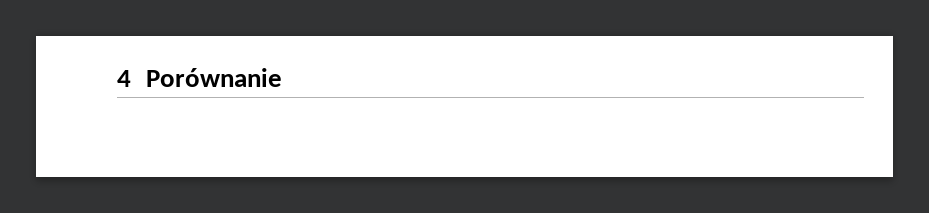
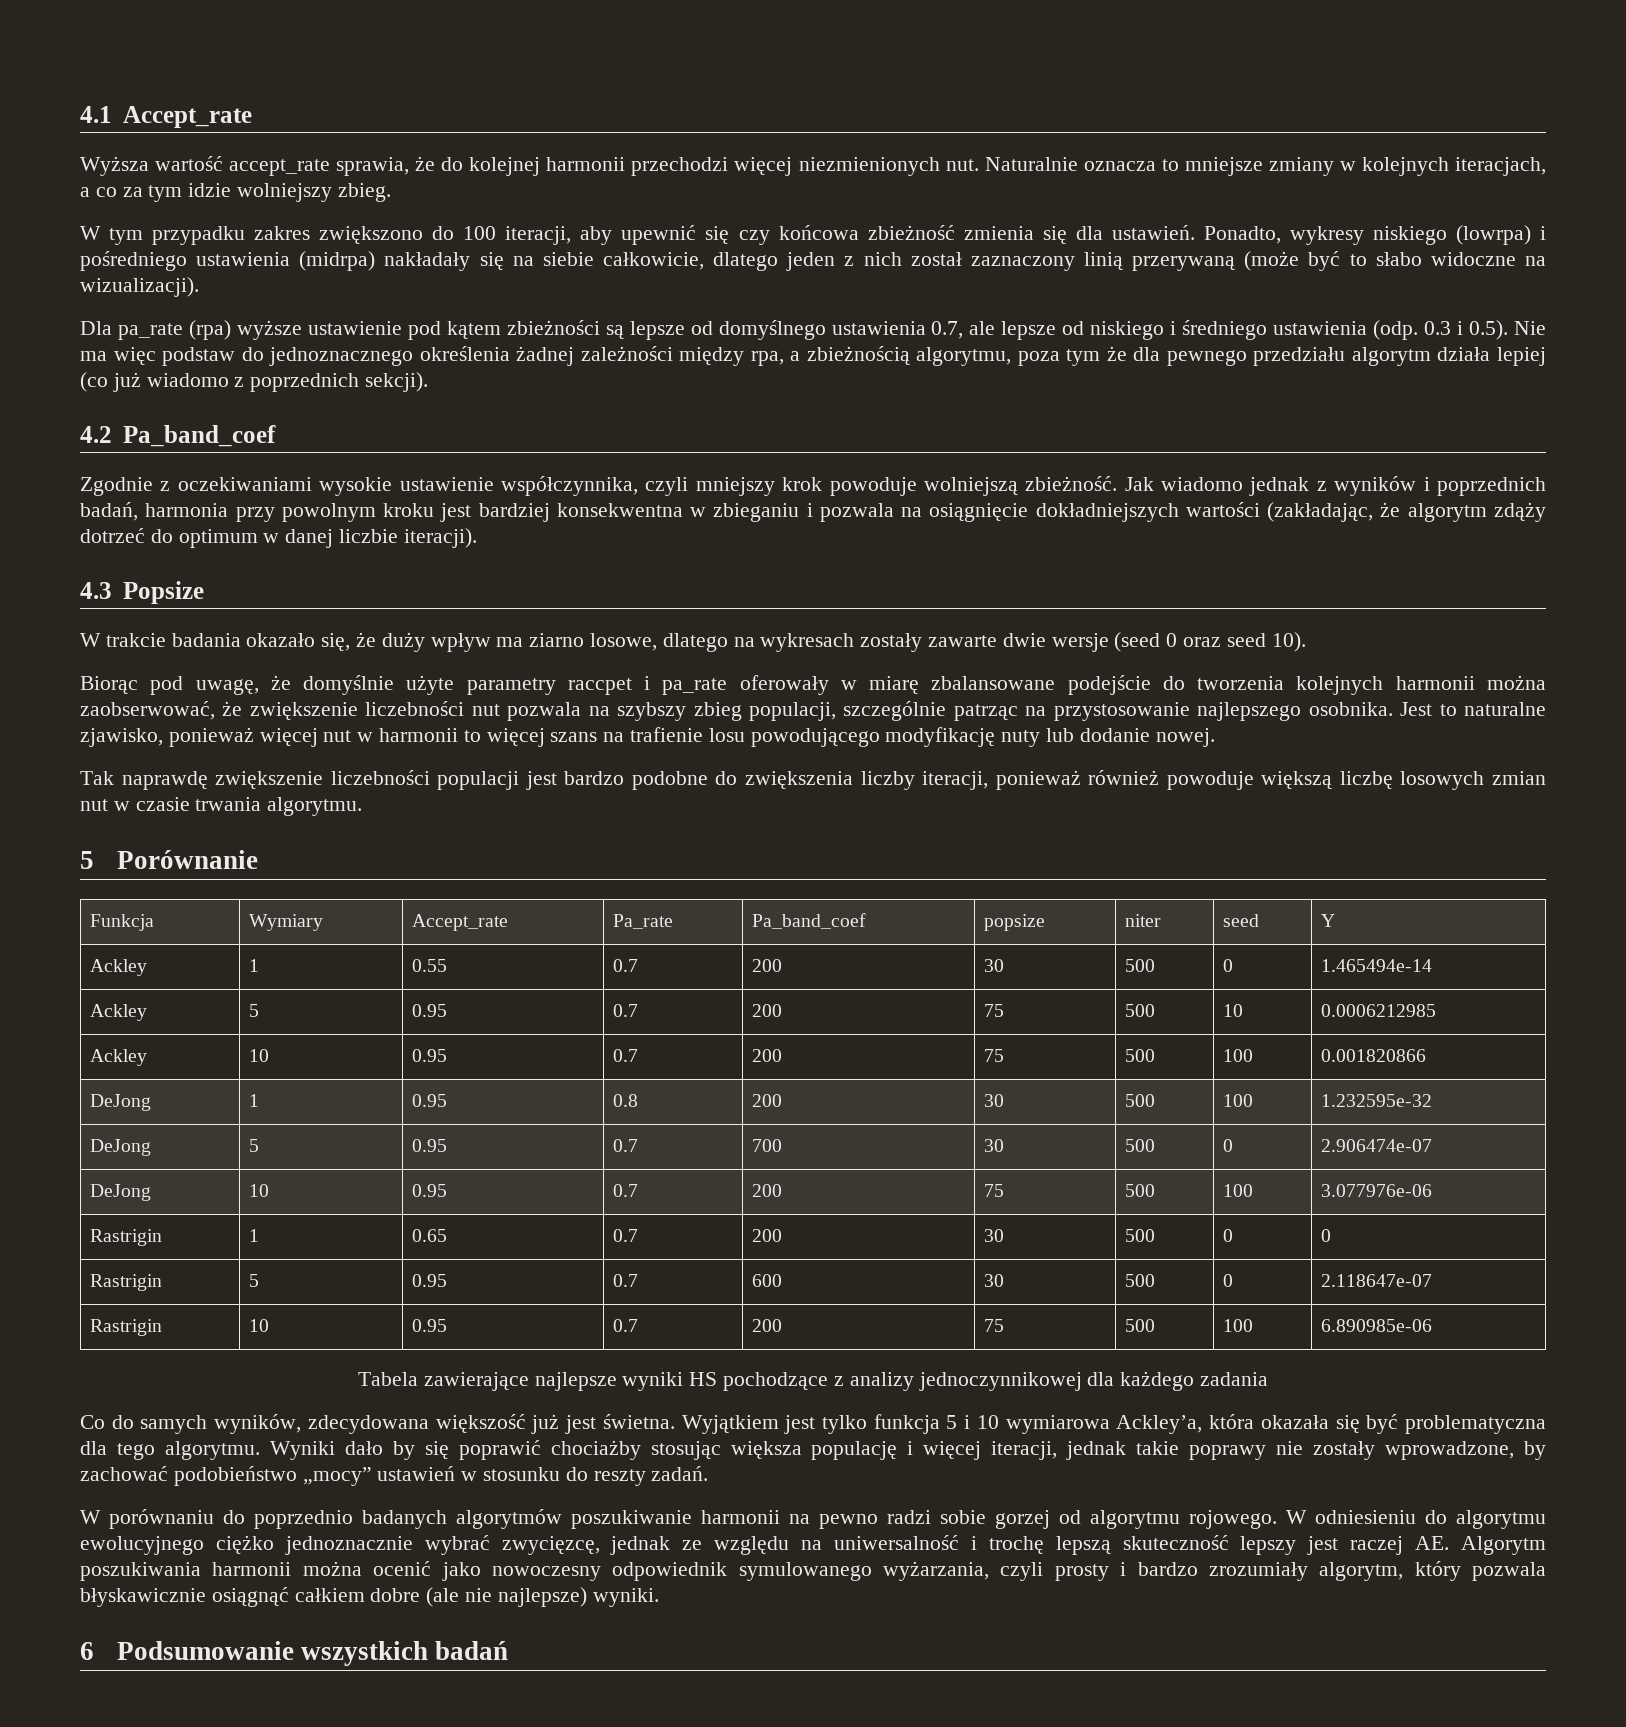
[117,68,283,87] 4 Porównanie -> [80,106,252,128] [80,156,1546,176] [80,183,391,202] [80,225,1546,245] [80,251,1546,271] [80,277,199,297] [80,320,1547,340] [80,346,1547,366] [80,372,429,392] [80,425,276,447] [80,476,1547,496] [80,502,1547,522] [80,528,477,548] [80,581,204,604] [80,632,1306,652] [80,675,1547,695] [80,701,1546,721] [80,727,1215,747] [80,770,1547,790] [80,797,363,816] [80,850,258,869] [90,914,155,931] [249,914,324,931] [412,914,509,931] [613,914,674,929] [752,913,867,929] [984,914,1046,931] [1125,914,1162,927] [1223,914,1260,927] [1321,914,1336,927] [90,959,148,976] [249,959,260,972] [412,959,448,972] [613,959,639,972] [752,959,783,972] [984,959,1005,972] [1125,959,1156,972] [1223,959,1234,972] [1321,959,1433,972] [90,1004,148,1021] [249,1004,260,1017] [412,1004,448,1017] [613,1004,639,1017] [752,1004,783,1017] [984,1004,1005,1017] [1125,1004,1156,1017] [1223,1004,1244,1017] [1321,1004,1437,1017] [90,1049,148,1066] [249,1049,270,1062] [412,1049,448,1062] [613,1049,639,1062] [752,1049,783,1062] [984,1049,1005,1062] [1125,1049,1156,1062] [1223,1049,1254,1062] [1321,1049,1427,1062] [90,1094,152,1111] [249,1094,260,1107] [412,1094,448,1107] [613,1094,639,1107] [752,1094,783,1107] [984,1094,1005,1107] [1125,1094,1156,1107] [1223,1094,1254,1107] [1321,1094,1433,1107] [90,1139,152,1156] [249,1139,260,1152] [412,1139,448,1152] [613,1139,639,1152] [752,1139,783,1152] [984,1139,1005,1152] [1125,1139,1156,1152] [1223,1139,1234,1152] [1321,1139,1433,1152] [90,1184,152,1201] [249,1184,270,1197] [412,1184,448,1197] [613,1184,639,1197] [752,1184,783,1197] [984,1184,1005,1197] [1125,1184,1156,1197] [1223,1184,1254,1197] [1321,1184,1433,1197] [90,1229,163,1246] [249,1229,260,1242] [412,1229,448,1242] [613,1229,639,1242] [752,1229,783,1242] [984,1229,1005,1242] [1125,1229,1156,1242] [1223,1229,1234,1242] [1321,1229,1332,1242] [90,1274,163,1291] [249,1274,260,1287] [412,1274,448,1287] [613,1274,639,1287] [752,1274,783,1287] [984,1274,1005,1287] [1125,1274,1156,1287] [1223,1274,1234,1287] [1321,1274,1433,1287] [90,1319,163,1336] [249,1319,270,1332] [412,1319,448,1332] [613,1319,639,1332] [752,1319,783,1332] [984,1319,1005,1332] [1125,1319,1156,1332] [1223,1319,1254,1332] [1321,1319,1433,1332] [358,1371,1268,1391] [80,1414,1547,1434] [80,1440,1547,1460] [80,1466,709,1486] [80,1509,1546,1529] [80,1535,1547,1555] [80,1561,1546,1581] [80,1587,659,1607] [80,1641,509,1666] 4.1 Accept_rate // Wyższa wartość accept_rate sprawia, że do kolejnej harmonii przechodzi więcej niezmienionych nut. Naturalnie oznacza to mniejsze zmiany w kolejnych iteracjach, a co za tym idzie wolniejszy zbieg. // W tym przypadku zakres zwiększono do 100 iteracji, aby upewnić się czy końcowa zbieżność zmienia się dla ustawień. Ponadto, wykresy niskiego (lowrpa) i pośredniego ustawienia (midrpa) nakładały się na siebie całkowicie, dlatego jeden z nich został zaznaczony linią przerywaną (może być to słabo widoczne na wizualizacji). // Dla pa_rate (rpa) wyższe ustawienie pod kątem zbieżności są lepsze od domyślnego ustawienia 0.7, ale lepsze od niskiego i średniego ustawienia (odp. 0.3 i 0.5). Nie ma więc podstaw do jednoznacznego określenia żadnej zależności między rpa, a zbieżnością algorytmu, poza tym że dla pewnego przedziału algorytm działa lepiej (co już wiadomo z poprzednich sekcji). // 4.2 Pa_band_coef // Zgodnie z oczekiwaniami wysokie ustawienie współczynnika, czyli mniejszy krok powoduje wolniejszą zbieżność. Jak wiadomo jednak z wyników i poprzednich badań, harmonia przy powolnym kroku jest bardziej konsekwentna w zbieganiu i pozwala na osiągnięcie dokładniejszych wartości (zakładając, że algorytm zdąży dotrzeć do optimum w danej liczbie iteracji). // 4.3 Popsize // W trakcie badania okazało się, że duży wpływ ma ziarno losowe, dlatego na wykresach zostały zawarte dwie wersje (seed 0 oraz seed 10). // Biorąc pod uwagę, że domyślnie użyte parametry raccpet i pa_rate oferowały w miarę zbalansowane podejście do tworzenia kolejnych harmonii można zaobserwować, że zwiększenie liczebności nut pozwala na szybszy zbieg populacji, szczególnie patrząc na przystosowanie najlepszego osobnika. Jest to naturalne zjawisko, ponieważ więcej nut w harmonii to więcej szans na trafienie losu powodującego modyfikację nuty lub dodanie nowej. // Tak naprawdę zwiększenie liczebności populacji jest bardzo podobne do zwiększenia liczby iteracji, ponieważ również powoduje większą liczbę losowych zmian nut w czasie trwania algorytmu. // 5 Porównanie // Funkcja | Wymiary | Accept_rate | Pa_rate | Pa_band_coef | popsize | niter | seed | Y // Ackley | 1 | 0.55 | 0.7 | 200 | 30 | 500 | 0 | 1.465494e-14 // Ackley | 5 | 0.95 | 0.7 | 200 | 75 | 500 | 10 | 0.0006212985 // Ackley | 10 | 0.95 | 0.7 | 200 | 75 | 500 | 100 | 0.001820866 // DeJong | 1 | 0.95 | 0.8 | 200 | 30 | 500 | 100 | 1.232595e-32 // DeJong | 5 | 0.95 | 0.7 | 700 | 30 | 500 | 0 | 2.906474e-07 // DeJong | 10 | 0.95 | 0.7 | 200 | 75 | 500 | 100 | 3.077976e-06 // Rastrigin | 1 | 0.65 | 0.7 | 200 | 30 | 500 | 0 | 0 // Rastrigin | 5 | 0.95 | 0.7 | 600 | 30 | 500 | 0 | 2.118647e-07 // Rastrigin | 10 | 0.95 | 0.7 | 200 | 75 | 500 | 100 | 6.890985e-06 // Tabela zawierające najlepsze wyniki HS pochodzące z analizy jednoczynnikowej dla każdego zadania // Co do samych wyników, zdecydowana większość już jest świetna. Wyjątkiem jest tylko funkcja 5 i 10 wymiarowa Ackley’a, która okazała się być problematyczna dla tego algorytmu. Wyniki dało by się poprawić chociażby stosując większa populację i więcej iteracji, jednak takie poprawy nie zostały wprowadzone, by zachować podobieństwo „mocy” ustawień w stosunku do reszty zadań. // W porównaniu do poprzednio badanych algorytmów poszukiwanie harmonii na pewno radzi sobie gorzej od algorytmu rojowego. W odniesieniu do algorytmu ewolucyjnego ciężko jednoznacznie wybrać zwycięzcę, jednak ze względu na uniwersalność i trochę lepszą skuteczność lepszy jest raczej AE. Algorytm poszukiwania harmonii można ocenić jako nowoczesny odpowiednik symulowanego wyżarzania, czyli prosty i bardzo zrozumiały algorytm, który pozwala błyskawicznie osiągnąć całkiem dobre (ale nie najlepsze) wyniki. // 6 Podsumowanie wszystkich badań

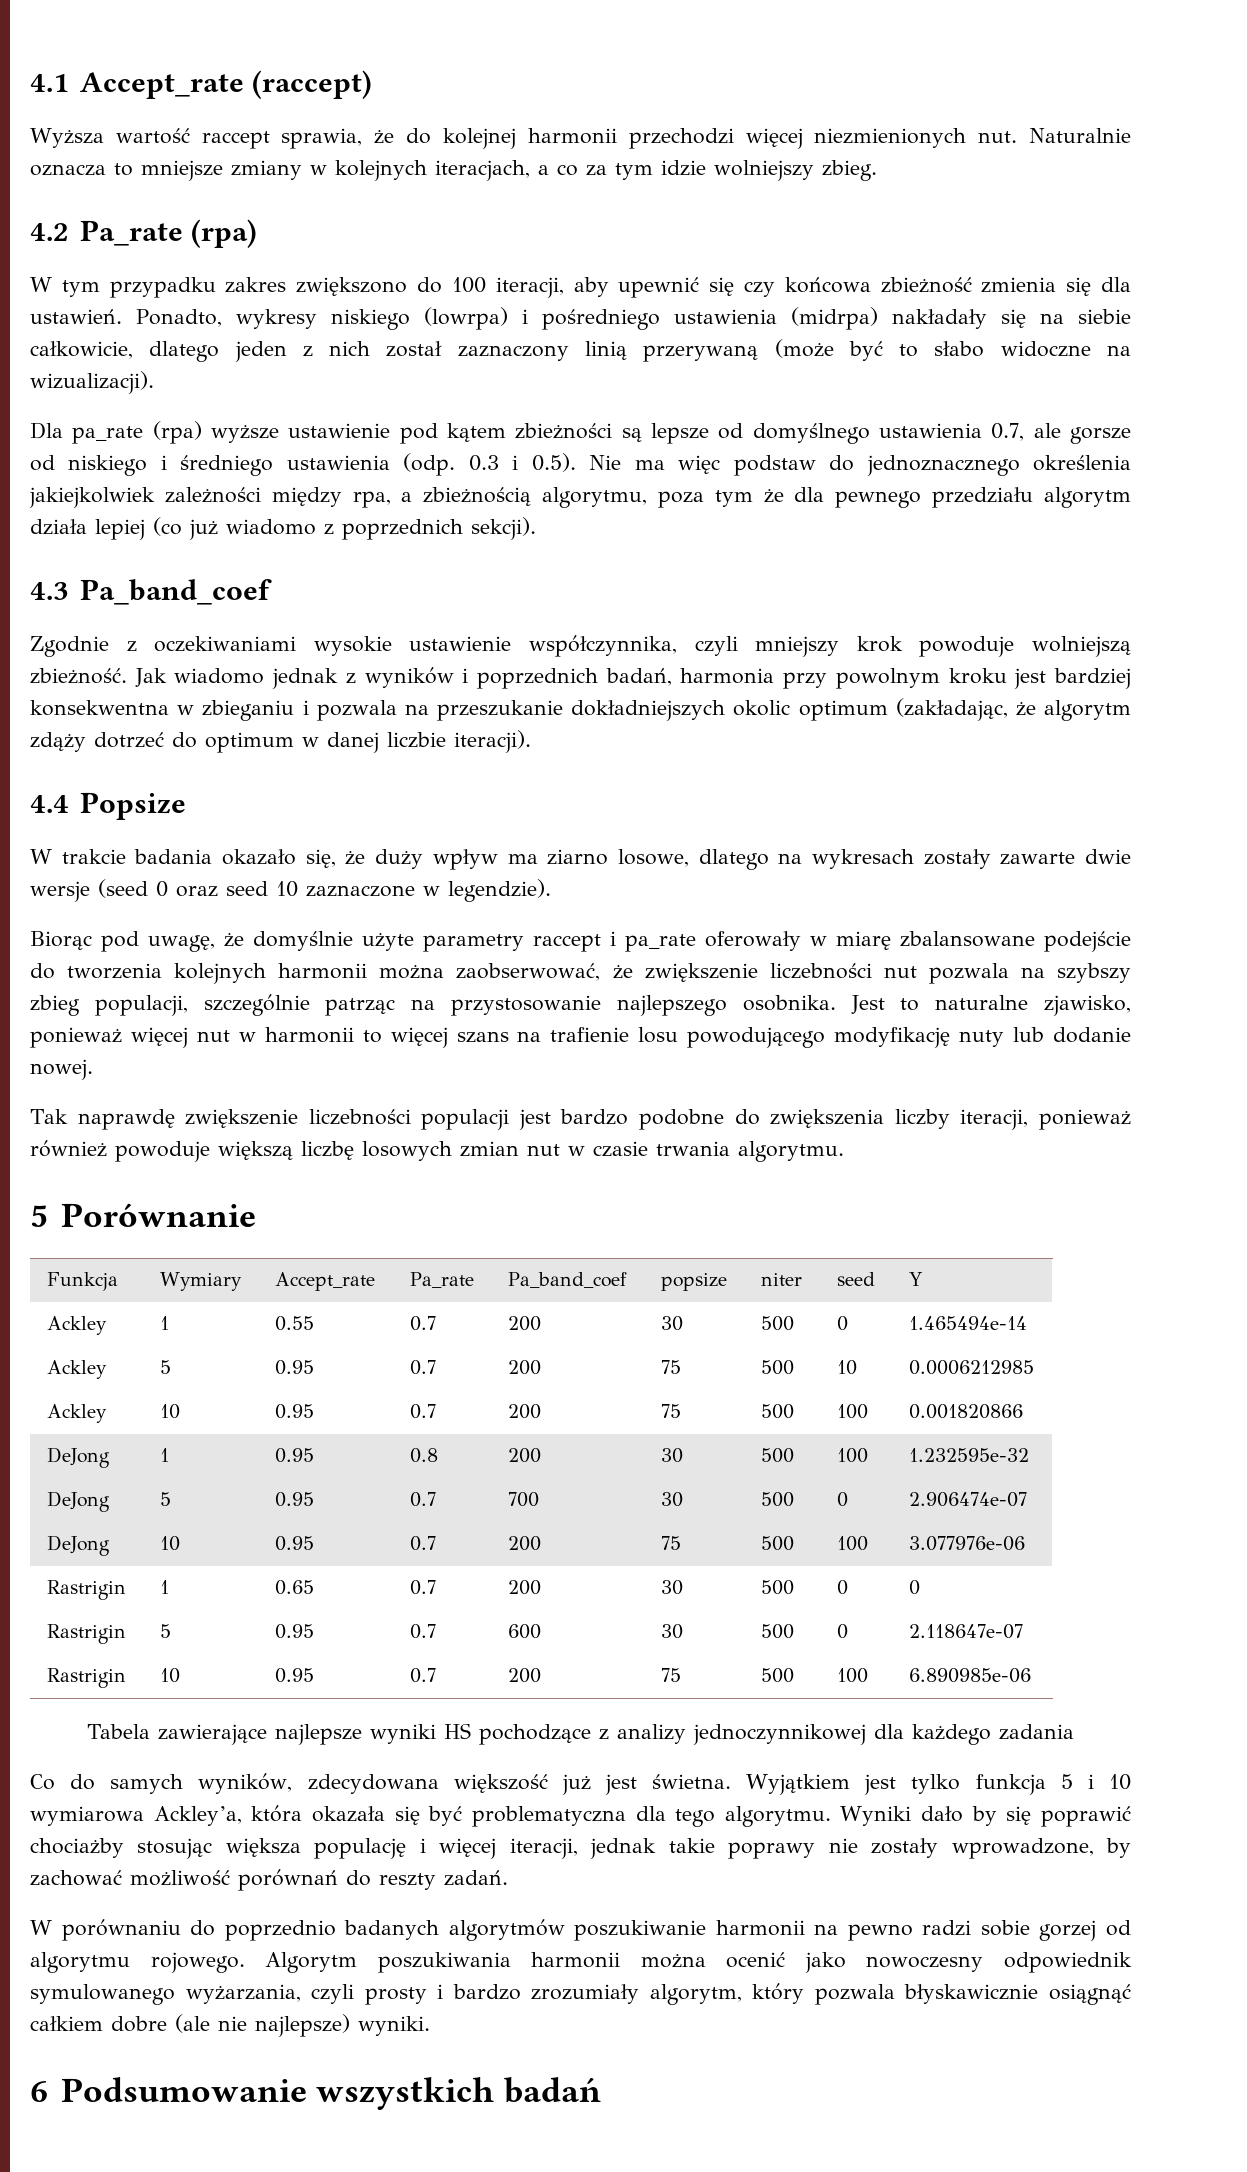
(252, 117) none -> [251,70,372,99] (raccept)
[229,159,331,176] accept_rate -> [201,131,270,149] raccept
(391, 192) none -> [30,219,257,248] // 4.2 Pa_rate (rpa)
[1001,321,1057,340] lepsze -> [1070,427,1132,444] gorsze
[516,346,575,366] żadnej -> [29,487,155,508] jakiejkolwiek
[80,426,112,443] 4.2 -> [30,582,69,600] 4.3
[929,502,1260,522] osiągnięcie dokładniejszych wartości -> [437,700,888,721] przeszukanie dokładniejszych okolic optimum
[80,582,112,599] 4.3 -> [30,795,69,813] 4.4
[1271,632,1306,652] 10). -> [276,879,551,902] 10 zaznaczone w legendzie).
[567,678,632,695] raccpet -> [533,934,601,952] raccept
[173,1466,561,1486] podobieństwo „mocy” ustawień w stosunku -> [130,1869,338,1891] możliwość porównań
[1286,1510,1546,1529] [80,1535,1450,1555] W odniesieniu do algorytmu ewolucyjnego ciężko jednoznacznie wybrać zwycięzcę, jednak ze względu na uniwersalność i trochę lepszą skuteczność lepszy jest raczej AE. -> (245, 1962) none

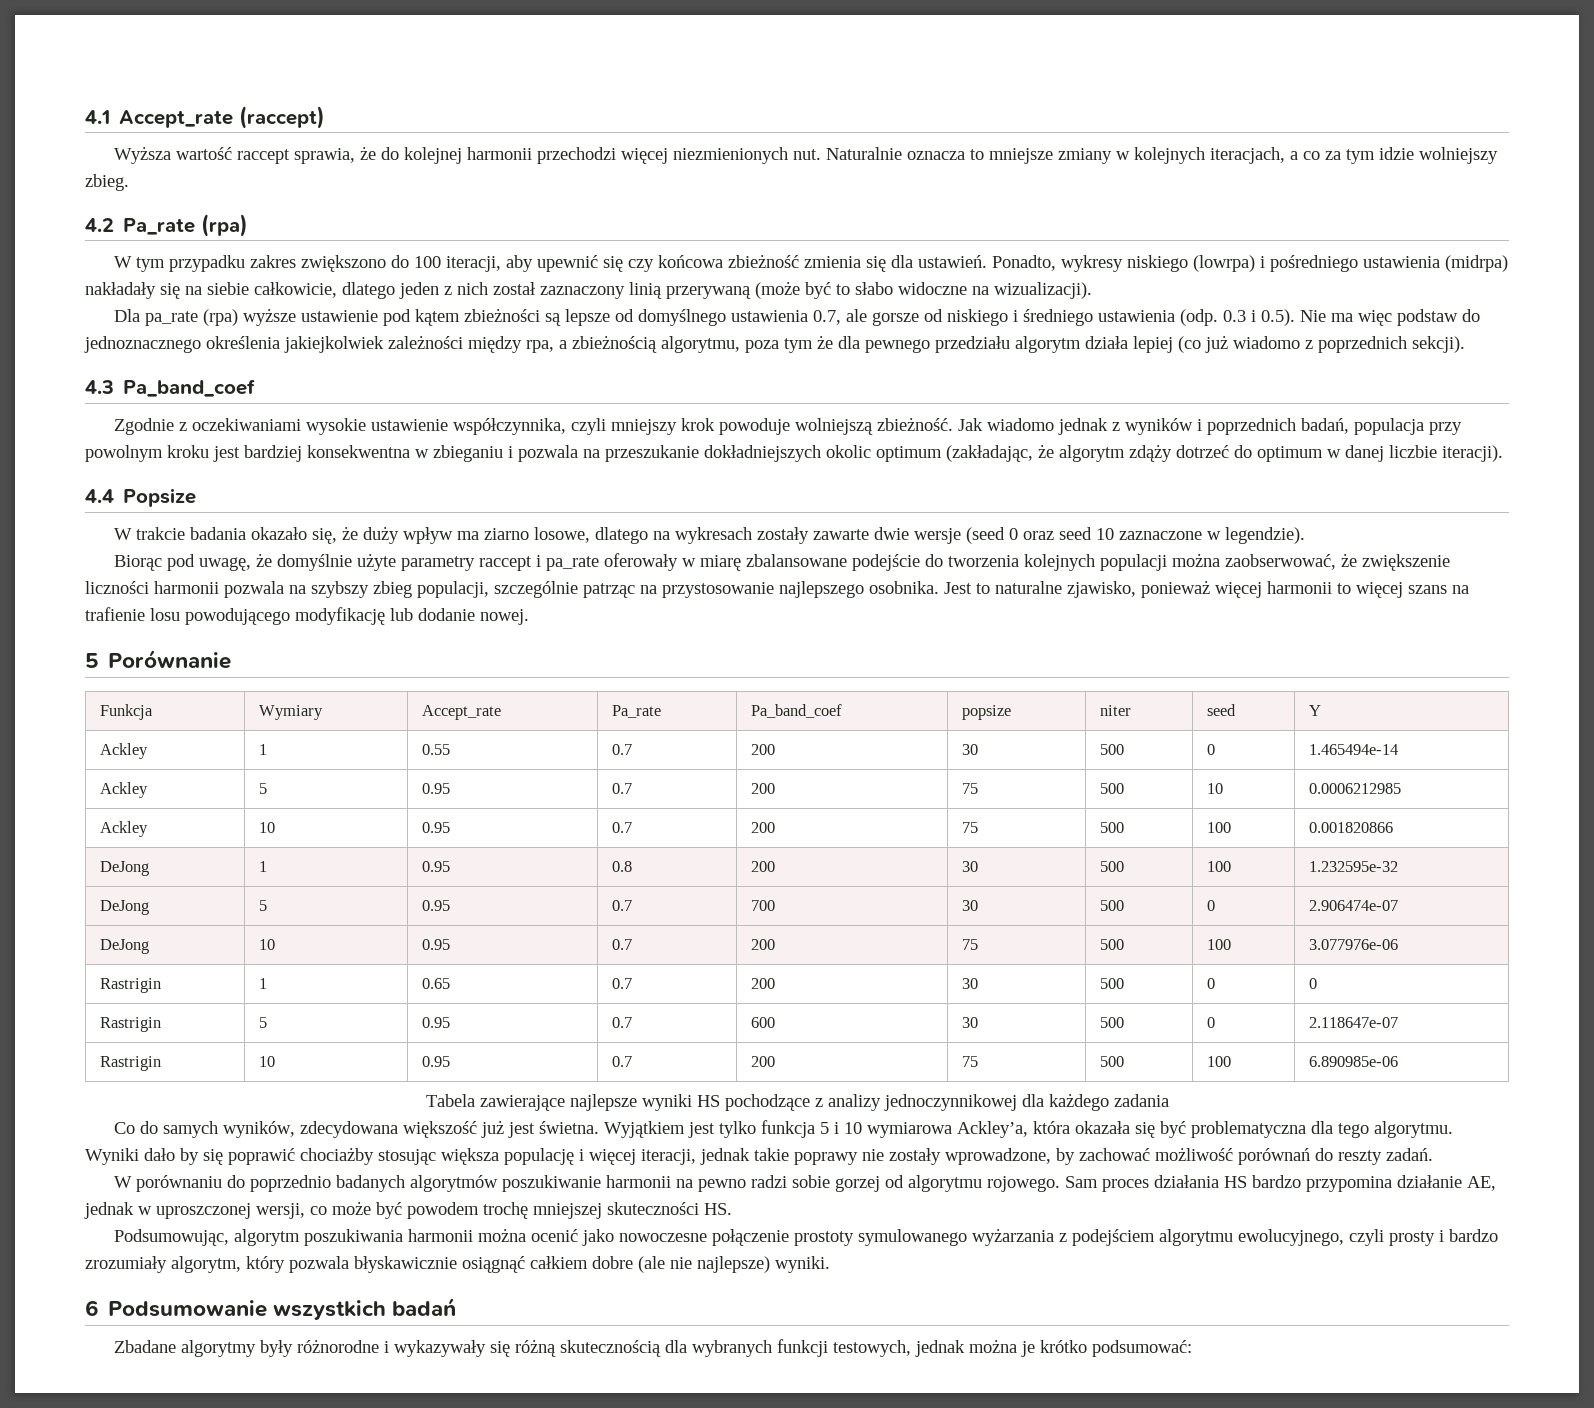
[680,668,775,684] harmonia -> [1354,418,1425,435] populacja
[278,963,368,979] harmonii -> [1100,554,1168,571] populacji
[769,963,917,979] liczebności nut -> [85,581,219,594] liczności harmonii
[196,1030,256,1042] nut w -> (1262, 590) none
[959,1030,1005,1047] nuty -> (385, 616) none
[30,1109,1131,1130] [30,1140,844,1162] // Tak naprawdę zwiększenie liczebności populacji jest bardzo podobne do zwiększenia liczby iteracji, ponieważ również powoduje większą liczbę losowych zmian nut w czasie trwania algorytmu. -> (529, 617) none
[265,1952,358,1973] Algorytm -> [1065,1175,1497,1192] [84,1201,732,1219] [114,1229,301,1246] Sam proces działania HS bardzo przypomina działanie AE, jednak w uproszczonej wersji, co może być powodem trochę mniejszej skuteczności HS. // Podsumowując, algorytm
[866,1952,1132,1973] [30,1984,301,2005] nowoczesny odpowiednik symulowanego wyżarzania, -> [619,1228,1345,1246] nowoczesne połączenie prostoty symulowanego wyżarzania z podejściem algorytmu ewolucyjnego,
(601, 2090) none -> [114,1339,1193,1357] // Zbadane algorytmy były różnorodne i wykazywały się różną skutecznością dla wybranych funkcji testowych, jednak można je krótko podsumować:

